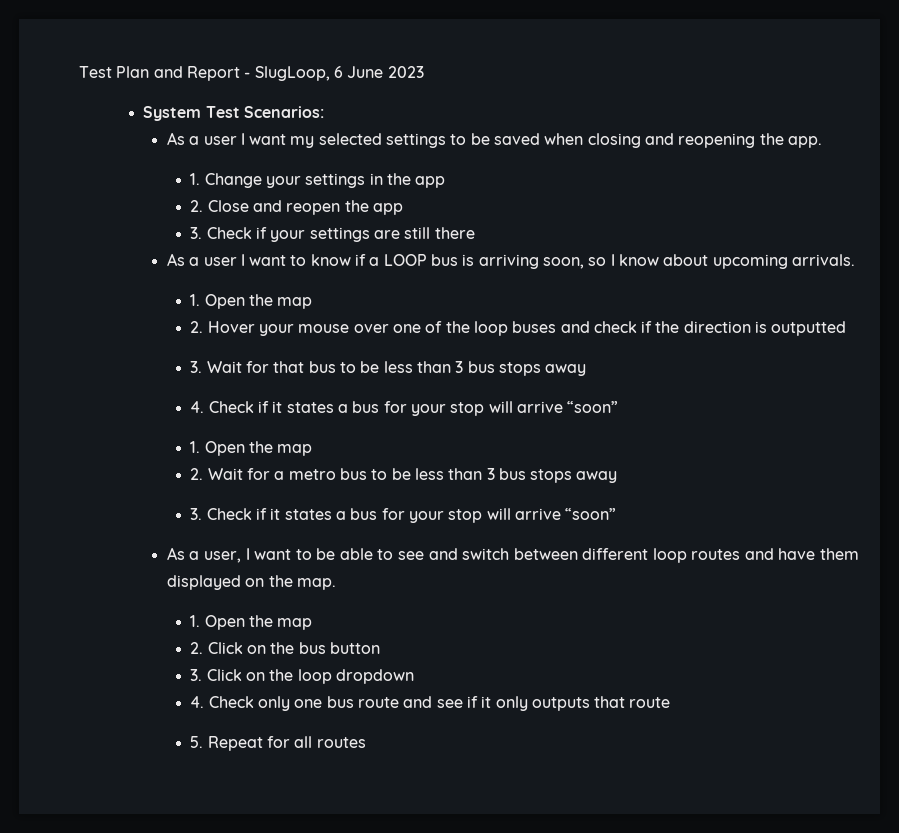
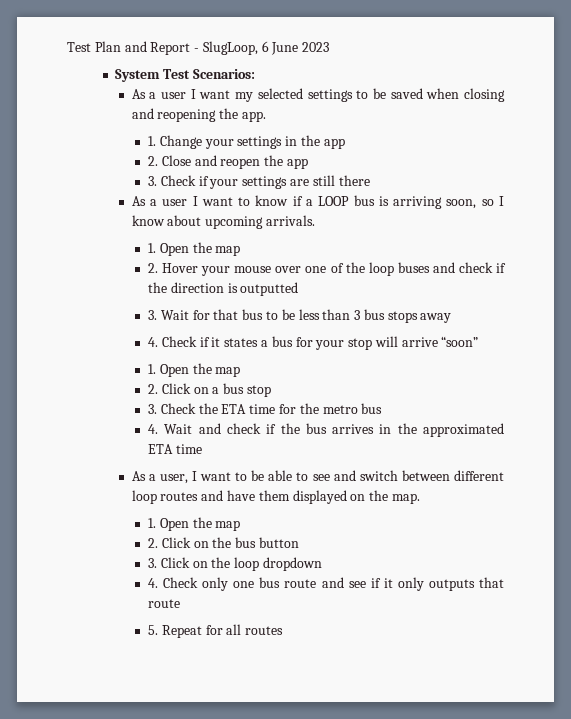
[207,468,618,483] [190,508,617,523] Wait for a metro bus to be less than 3 bus stops away // 3. Check if it states a bus for your stop will arrive “soon” -> [161,383,271,397] [148,403,383,414] [148,423,505,437] [148,444,202,454] Click on a bus stop // 3. Check the ETA time for the metro bus // 4. Wait and check if the bus arrives in the approximated ETA time

